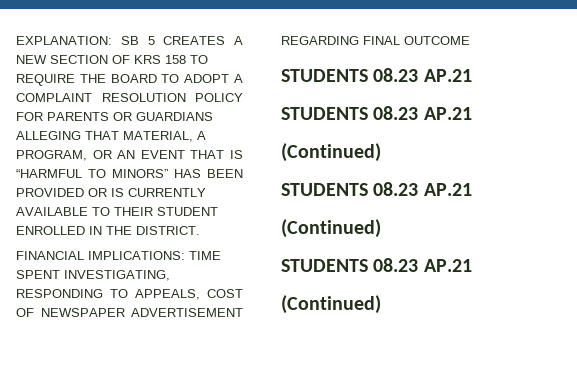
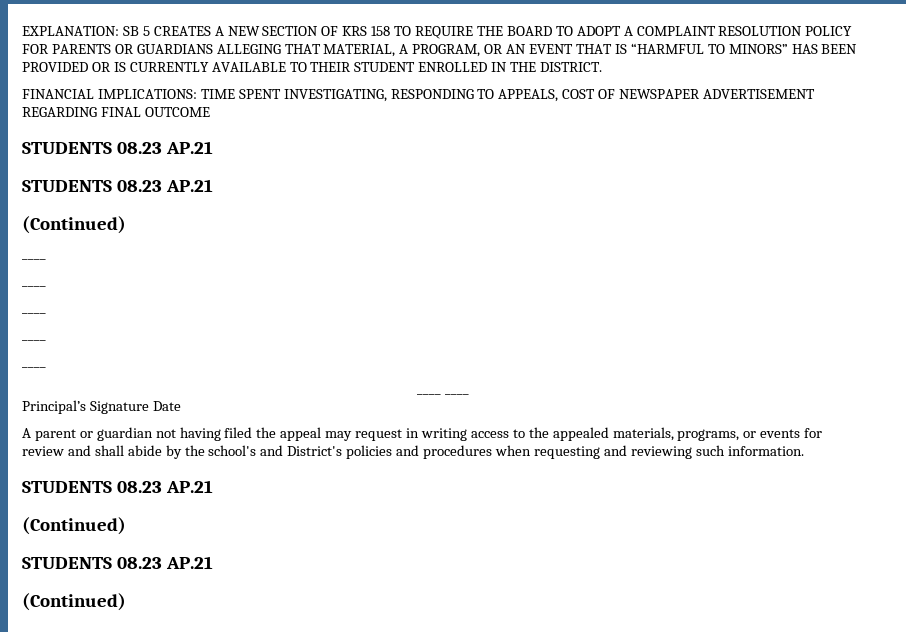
(381, 152) none -> [22,258,46,260] [22,285,46,287] [22,312,46,314] [22,339,46,341] [22,366,46,368] [417,393,469,395] [22,400,181,414] [22,427,823,441] [22,445,804,459] // ____ // ____ // ____ // ____ // ____ // ____ ____ // Principal’s Signature Date // A parent or guardian not having filed the appeal may request in writing access to the appealed materials, programs, or events for review and shall abide by the school's and District's policies and procedures when requesting and reviewing such information.

